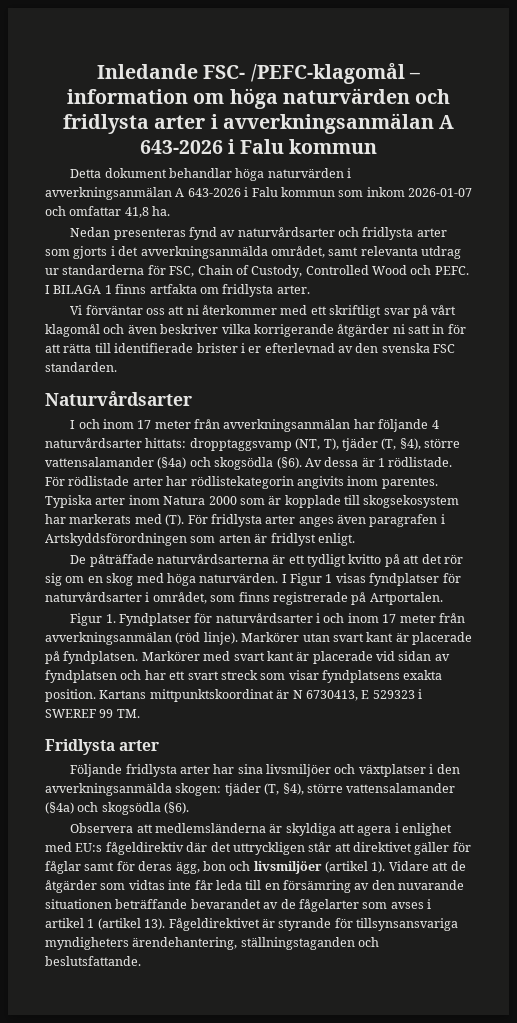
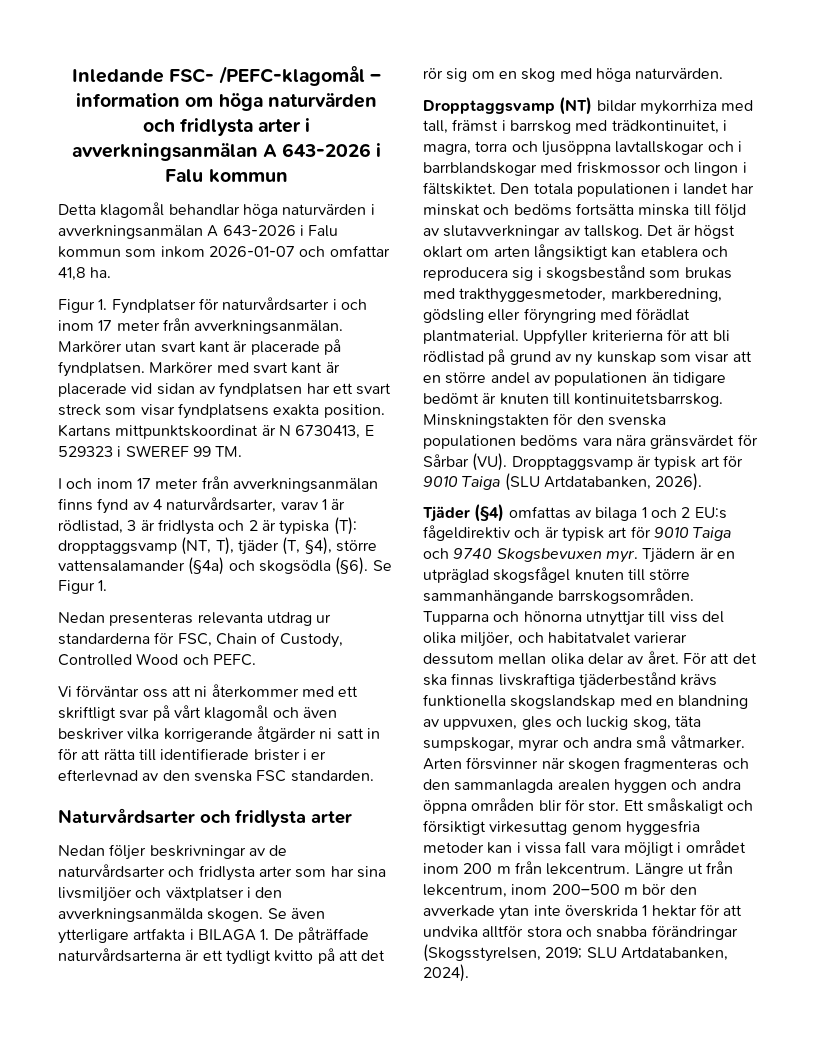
[104,168,167,178] dokument -> [100,202,165,218] klagomål
[70,227,447,240] [45,246,359,259] Nedan presenteras fynd av naturvårdsarter och fridlysta arter som gjorts i det avverkningsanmälda området, samt -> [58,297,367,314] [58,318,344,334] [58,339,341,355] [58,361,340,377] [58,382,392,398] [58,403,385,419] [58,424,374,439] [58,445,243,457] [58,476,378,492] [58,497,346,514] [58,517,357,535] [58,537,377,555] [58,557,392,575] [58,580,108,594] [58,612,194,626] Figur 1. Fyndplatser för naturvårdsarter i och inom 17 meter från avverkningsanmälan. Markörer utan svart kant är placerade på fyndplatsen. Markörer med svart kant är placerade vid sidan av fyndplatsen har ett svart streck som visar fyndplatsens exakta position. Kartans mittpunktskoordinat är N 6730413, E 529323 i SWEREF 99 TM. // I och inom 17 meter från avverkningsanmälan finns fynd av 4 naturvårdsarter, varav 1 är rödlistad, 3 är fridlysta och 2 är typiska (T): dropptaggsvamp (NT, T), tjäder (T, §4), större vattensalamander (§4a) och skogsödla (§6). Se Figur 1. // Nedan presenteras
[45,284,310,297] I BILAGA 1 finns artfakta om fridlysta arter. -> (256, 660) none
[70,419,439,432] [45,438,460,451] [45,457,453,470] [45,476,438,489] [45,495,460,508] [45,514,445,527] [45,533,355,546] // I och inom 17 meter från avverkningsanmälan har följande 4 naturvårdsarter hittats: dropptaggsvamp (NT, T), tjäder (T, §4), större vattensalamander (§4a) och skogsödla (§6). Av dessa är 1 rödlistade. För rödlistade arter har rödlistekategorin angivits inom parentes. Typiska arter inom Natura 2000 som är kopplade till skogsekosystem har markerats med (T). För fridlysta arter anges även paragrafen i Artskyddsförordningen som arten är fridlyst enligt. // -> [200,809,352,827] [58,844,288,860] [58,864,386,881] [58,887,283,902] [58,908,325,922] [58,928,270,944] och fridlysta arter // Nedan följer beskrivningar av de naturvårdsarter och fridlysta arter som har sina livsmiljöer och växtplatser i den avverkningsanmälda skogen. Se även ytterligare artfakta i BILAGA 1.
[281,573,461,586] [45,592,443,605] [70,613,465,626] [45,632,472,645] [45,651,450,664] [45,670,443,683] [45,689,422,702] [45,709,140,718] [45,739,160,755] [70,764,460,777] [45,783,456,796] [45,802,190,815] [70,823,453,836] [45,842,471,855] [45,861,466,874] [45,880,465,893] [45,899,431,912] [45,918,458,931] [45,937,380,950] [45,956,141,966] I Figur 1 visas fyndplatser för naturvårdsarter i området, som finns registrerade på Artportalen. // Figur 1. Fyndplatser för naturvårdsarter i och inom 17 meter från avverkningsanmälan (röd linje). Markörer utan svart kant är placerade på fyndplatsen. Markörer med svart kant är placerade vid sidan av fyndplatsen och har ett svart streck som visar fyndplatsens exakta position. Kartans mittpunktskoordinat är N 6730413, E 529323 i SWEREF 99 TM. // Fridlysta arter // Följande fridlysta arter har sina livsmiljöer och växtplatser i den avverkningsanmälda skogen: tjäder (T, §4), större vattensalamander (§4a) och skogsödla (§6). // Observera att medlemsländerna är skyldiga att agera i enlighet med EU:s fågeldirektiv där det uttryckligen står att direktivet gäller för fåglar samt för deras ägg, bon och livsmiljöer (artikel 1). Vidare att de åtgärder som vidtas inte får leda till en försämring av den nuvarande situationen beträffande bevarandet av de fågelarter som avses i artikel 1 (artikel 13). Fågeldirektivet är styrande för tillsynsansvariga myndigheters ärendehantering, ställningstaganden och beslutsfattande. -> [423,97,754,115] [423,119,727,134] [423,141,742,156] [423,161,747,176] [423,182,754,197] [423,203,746,219] [423,225,735,239] [423,244,728,260] [423,265,732,281] [423,288,722,303] [423,308,691,324] [423,329,730,345] [423,349,752,366] [423,372,726,386] [423,393,724,407] [423,413,666,428] [423,434,758,449] [423,453,743,471] [423,473,703,491] [423,504,727,522] [423,525,732,542] [423,548,735,563] [423,567,691,583] [423,588,695,604] [423,611,724,626] [423,632,688,647] [423,651,757,665] [423,672,718,689] [423,694,749,709] [423,716,701,730] [423,735,745,752] [423,757,749,772] [423,779,741,794] [423,798,754,814] [423,820,700,836] [423,840,746,857] [423,861,734,877] [423,884,697,898] [423,904,743,920] [423,925,738,940] [423,944,728,962] [423,964,469,982] // Dropptaggsvamp (NT) bildar mykorrhiza med tall, främst i barrskog med trädkontinuitet, i magra, torra och ljusöppna lavtallskogar och i barrblandskogar med friskmossor och lingon i fältskiktet. Den totala populationen i landet har minskat och bedöms fortsätta minska till följd av slutavverkningar av tallskog. Det är högst oklart om arten långsiktigt kan etablera och reproducera sig i skogsbestånd som brukas med trakthyggesmetoder, markberedning, gödsling eller föryngring med förädlat plantmaterial. Uppfyller kriterierna för att bli rödlistad på grund av ny kunskap som visar att en större andel av populationen än tidigare bedömt är knuten till kontinuitetsbarrskog. Minskningstakten för den svenska populationen bedöms vara nära gränsvärdet för Sårbar (VU). Dropptaggsvamp är typisk art för 9010 Taiga (SLU Artdatabanken, 2026). // Tjäder (§4) omfattas av bilaga 1 och 2 EU:s fågeldirektiv och är typisk art för 9010 Taiga och 9740 Skogsbevuxen myr. Tjädern är en utpräglad skogsfågel knuten till större sammanhängande barrskogsområden. Tupparna och hönorna utnyttjar till viss del olika miljöer, och habitatvalet varierar dessutom mellan olika delar av året. För att det ska finnas livskraftiga tjäderbestånd krävs funktionella skogslandskap med en blandning av uppvuxen, gles och luckig skog, täta sumpskogar, myrar och andra små våtmarker. Arten försvinner när skogen fragmenteras och den sammanlagda arealen hyggen och andra öppna områden blir för stor. Ett småskaligt och försiktigt virkesuttag genom hyggesfria metoder kan i vissa fall vara möjligt i området inom 200 m från lekcentrum. Längre ut från lekcentrum, inom 200–500 m bör den avverkade ytan inte överskrida 1 hektar för att undvika alltför stora och snabba förändringar (Skogsstyrelsen, 2019; SLU Artdatabanken, 2024).

